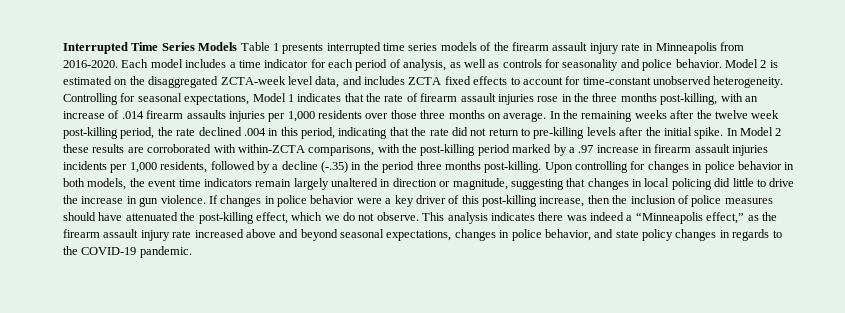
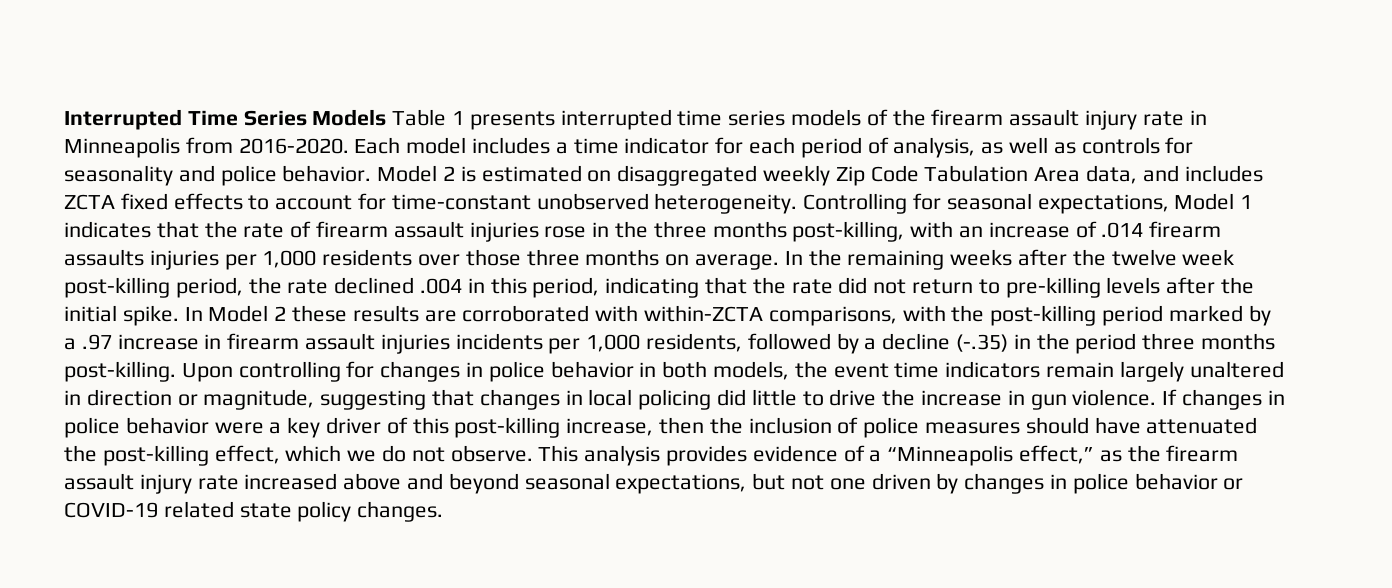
[129,76,313,88] the disaggregated ZCTA-week level -> [617,165,1081,186] disaggregated weekly Zip Code Tabulation Area
[490,212,624,221] indicates there was indeed -> [666,445,865,466] provides evidence of
[454,229,782,241] [63,246,192,258] changes in police behavior, and state policy changes in regards to the COVID-19 pandemic. -> [752,473,1244,494] [64,501,444,522] but not one driven by changes in police behavior or COVID-19 related state policy changes.

